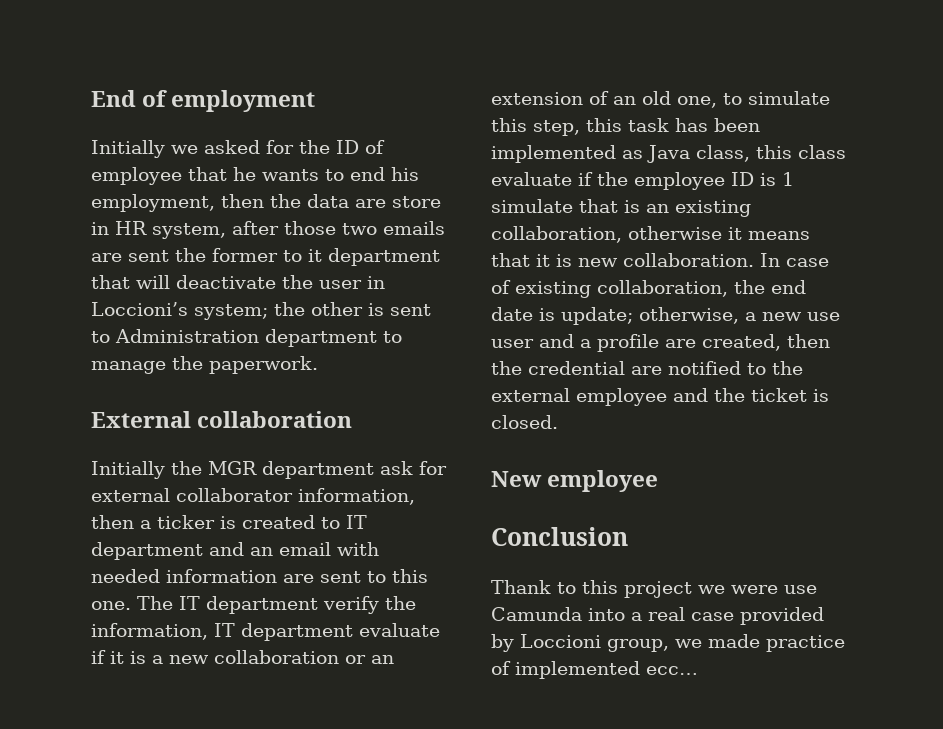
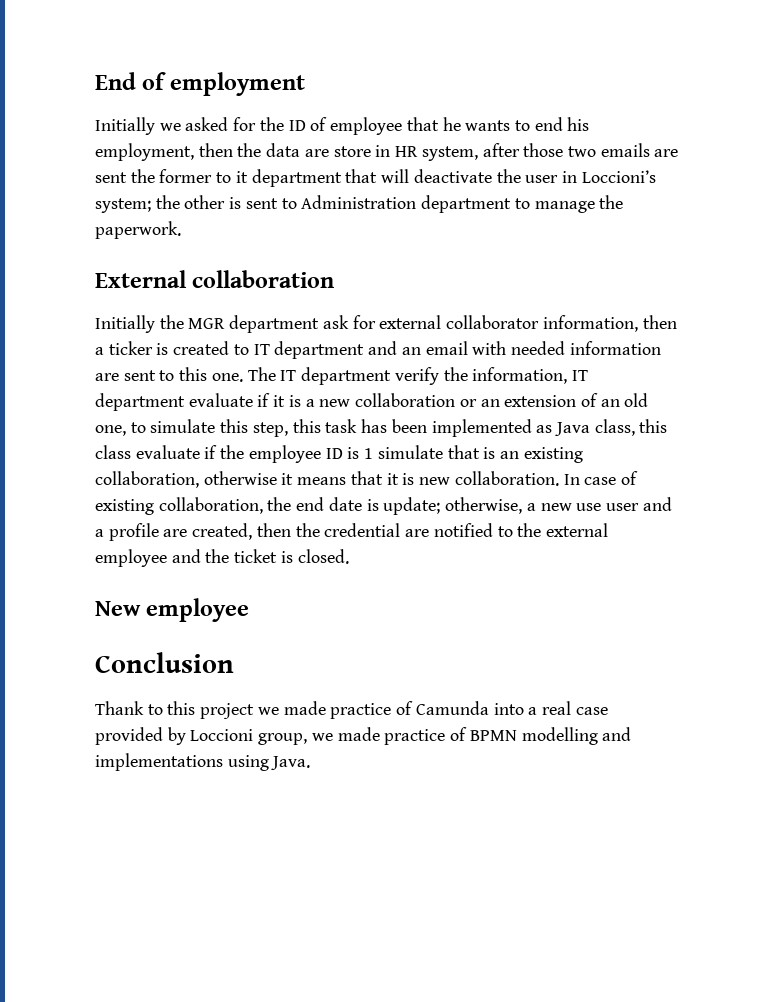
[731,585,817,594] were use -> [283,701,414,719] made practice of
[515,661,698,679] implemented ecc… -> [469,727,632,745] [95,753,311,771] BPMN modelling and implementations using Java.

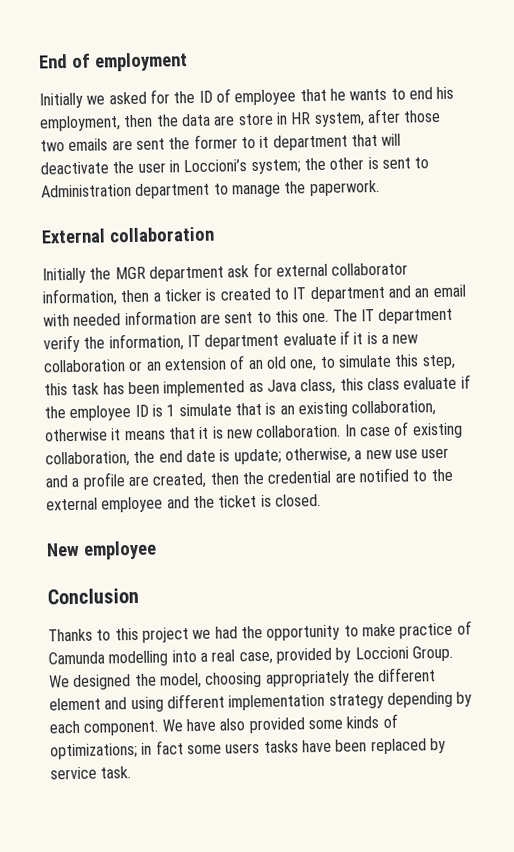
[95,701,144,715] Thank -> [48,628,93,642] Thanks
[283,701,326,715] made -> [214,623,396,641] had the opportunity to make
(489, 708) none -> [108,650,169,667] modelling
[575,707,608,715] case -> [238,651,273,665] case,
[258,727,632,745] [95,753,311,771] group, we made practice of BPMN modelling and implementations using Java. -> [411,645,453,662] [49,667,437,691] [49,691,473,713] [49,713,398,736] [50,737,446,760] [50,766,132,780] Group. We designed the model, choosing appropriately the different element and using different implementation strategy depending by each component. We have also provided some kinds of optimizations; in fact some users tasks have been replaced by service task.

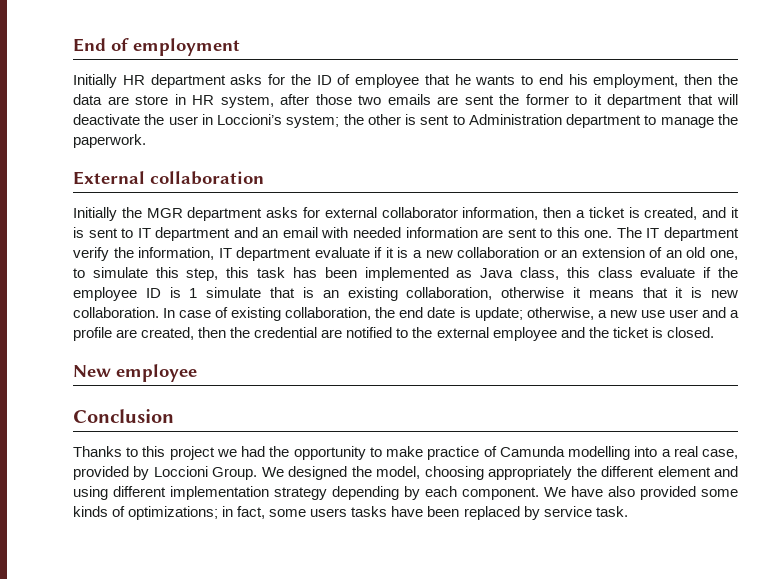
[86,91,147,105] we asked -> [122,74,263,88] HR department asks
[227,265,250,278] ask -> [266,207,299,218] asks
[163,287,271,302] ticker is created -> [588,207,739,220] [73,227,118,238] ticket is created, and it is sent
[155,740,184,755] fact -> [237,506,266,519] fact,

